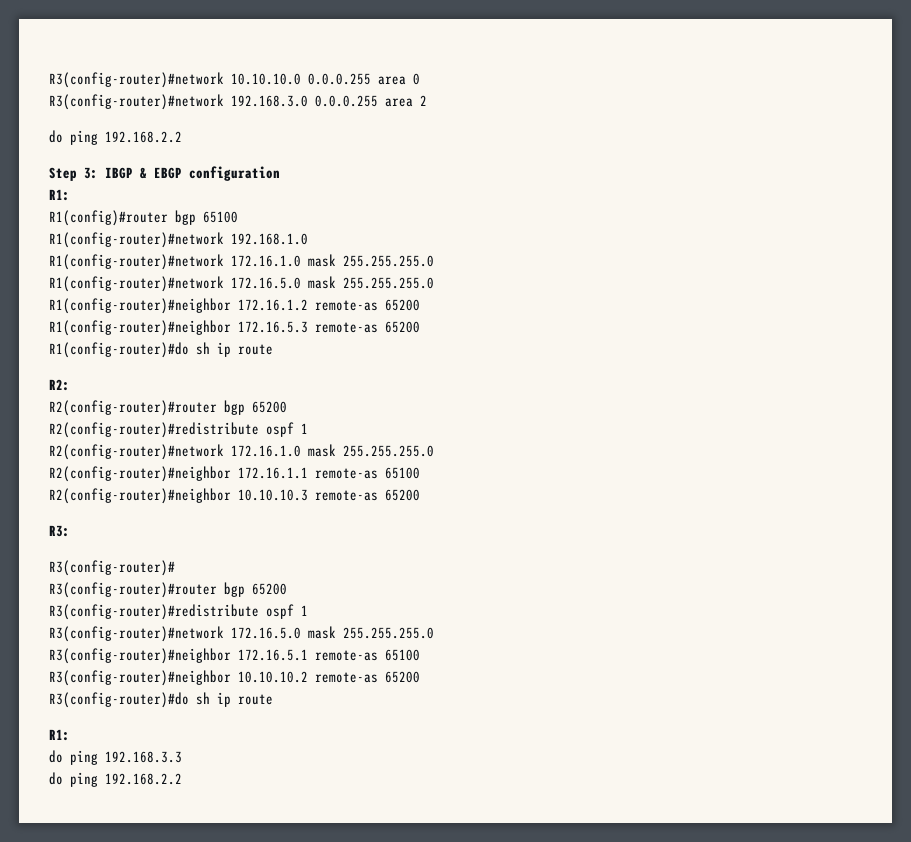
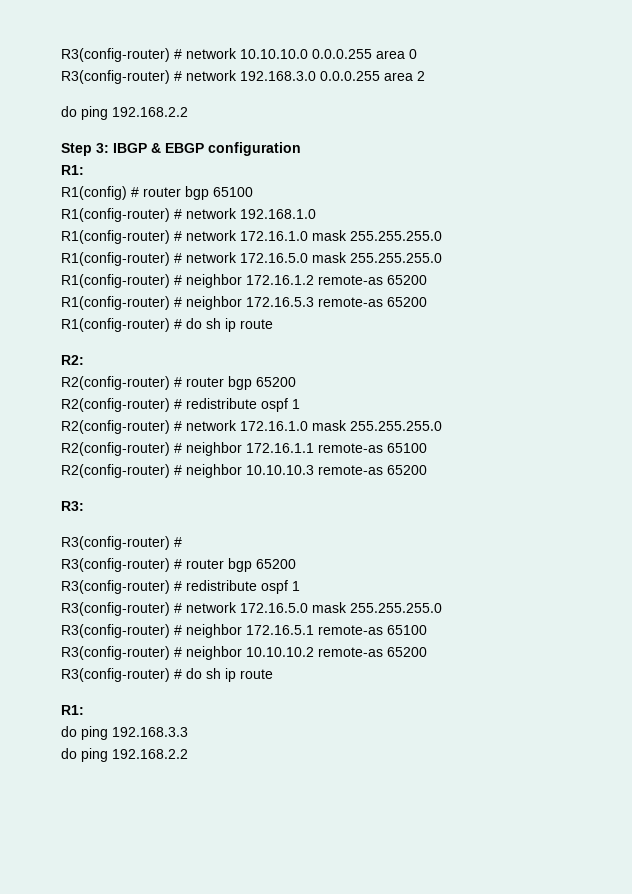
[49,72,224,88] R3(config-router)#network -> [61,48,237,62] R3(config-router) # network
[49,94,224,110] R3(config-router)#network -> [61,70,237,84] R3(config-router) # network
[49,210,168,226] R1(config)#router -> [61,186,181,200] R1(config) # router
[49,232,308,248] [49,254,434,270] [49,276,434,292] [49,298,231,314] R1(config-router)#network 192.168.1.0 // R1(config-router)#network 172.16.1.0 mask 255.255.255.0 // R1(config-router)#network 172.16.5.0 mask 255.255.255.0 // R1(config-router)#neighbor -> [61,208,316,222] [61,230,442,244] [61,252,442,266] [61,274,242,288] R1(config-router) # network 192.168.1.0 // R1(config-router) # network 172.16.1.0 mask 255.255.255.0 // R1(config-router) # network 172.16.5.0 mask 255.255.255.0 // R1(config-router) # neighbor
[49,320,231,336] R1(config-router)#neighbor -> [61,296,242,310] R1(config-router) # neighbor
[49,342,189,358] R1(config-router)#do -> [61,318,202,332] R1(config-router) # do
[49,400,287,416] [49,422,308,438] [49,444,434,460] [49,466,231,482] R2(config-router)#router bgp 65200 // R2(config-router)#redistribute ospf 1 // R2(config-router)#network 172.16.1.0 mask 255.255.255.0 // R2(config-router)#neighbor -> [61,376,296,390] [61,398,300,412] [61,420,442,434] [61,442,242,456] R2(config-router) # router bgp 65200 // R2(config-router) # redistribute ospf 1 // R2(config-router) # network 172.16.1.0 mask 255.255.255.0 // R2(config-router) # neighbor
[49,488,231,504] R2(config-router)#neighbor -> [61,464,242,478] R2(config-router) # neighbor
[49,560,175,576] [49,582,287,598] [49,604,308,620] [49,626,434,642] [49,648,231,664] R3(config-router)# // R3(config-router)#router bgp 65200 // R3(config-router)#redistribute ospf 1 // R3(config-router)#network 172.16.5.0 mask 255.255.255.0 // R3(config-router)#neighbor -> [61,536,182,550] [61,558,296,572] [61,580,300,594] [61,602,442,616] [61,624,242,638] R3(config-router) # // R3(config-router) # router bgp 65200 // R3(config-router) # redistribute ospf 1 // R3(config-router) # network 172.16.5.0 mask 255.255.255.0 // R3(config-router) # neighbor
[49,670,231,686] R3(config-router)#neighbor -> [61,646,242,660] R3(config-router) # neighbor
[49,692,189,708] R3(config-router)#do -> [61,668,202,682] R3(config-router) # do

